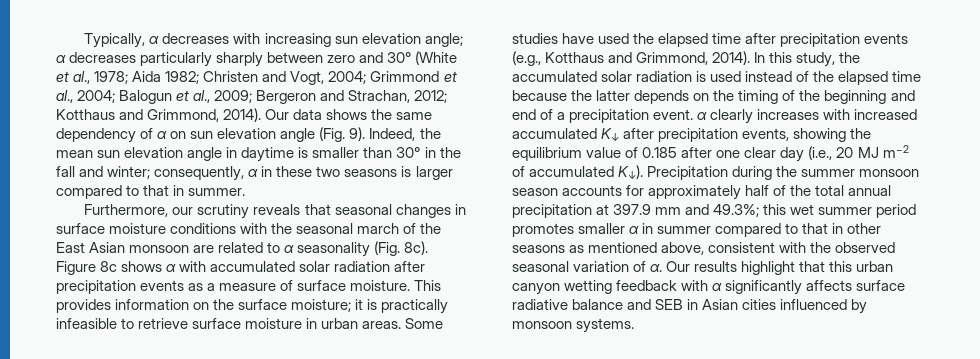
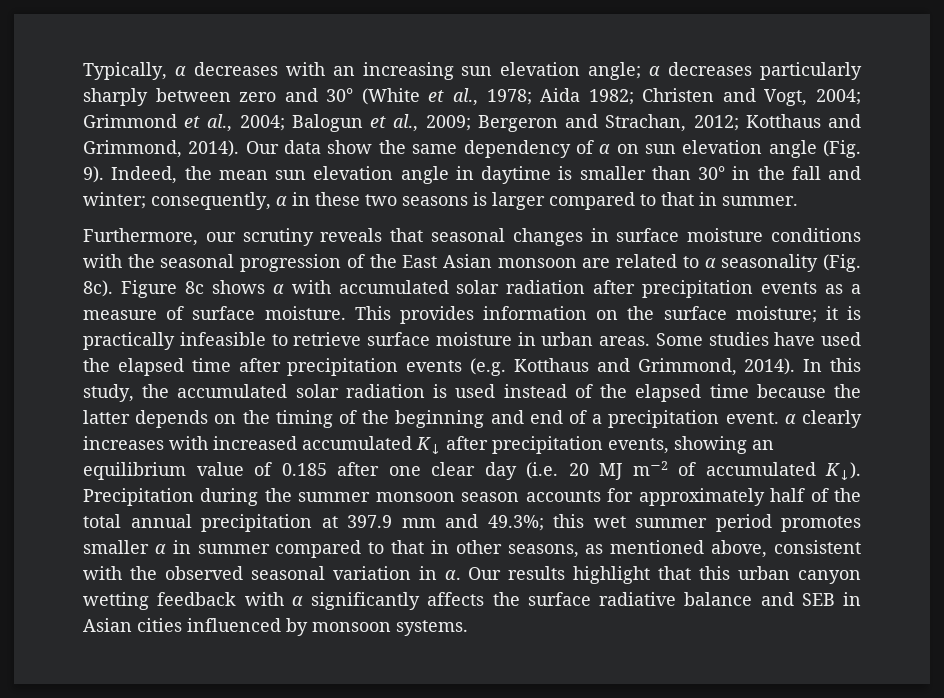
(261, 38) none -> [332,66,355,76] an
[326,109,368,120] shows -> [327,140,373,154] show
[357,223,400,234] march -> [240,254,342,272] progression
[512,51,541,66] (e.g., -> [470,358,506,376] (e.g.
[850,128,872,139] the -> [752,440,774,450] an
[808,146,833,160] (i.e., -> [526,462,558,479] (i.e.
[512,245,565,253] seasons -> [507,544,579,558] seasons,
[633,261,647,272] of -> [418,566,437,580] in
(853, 285) none -> [492,592,520,606] the

